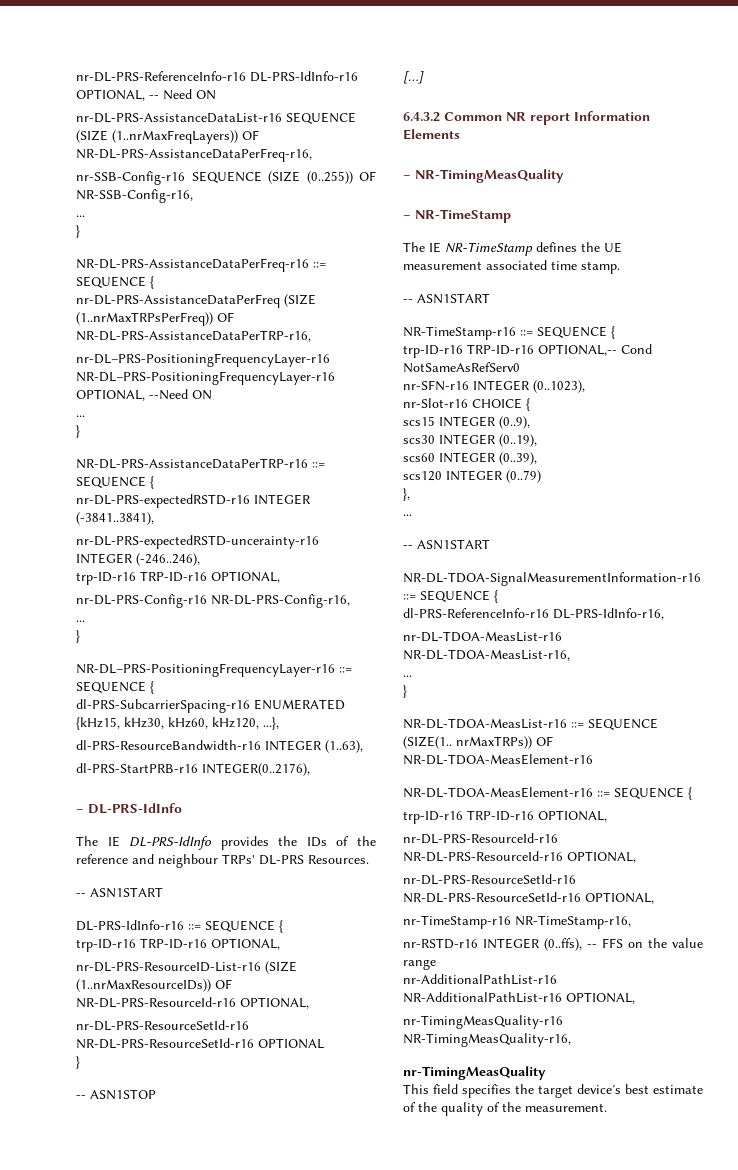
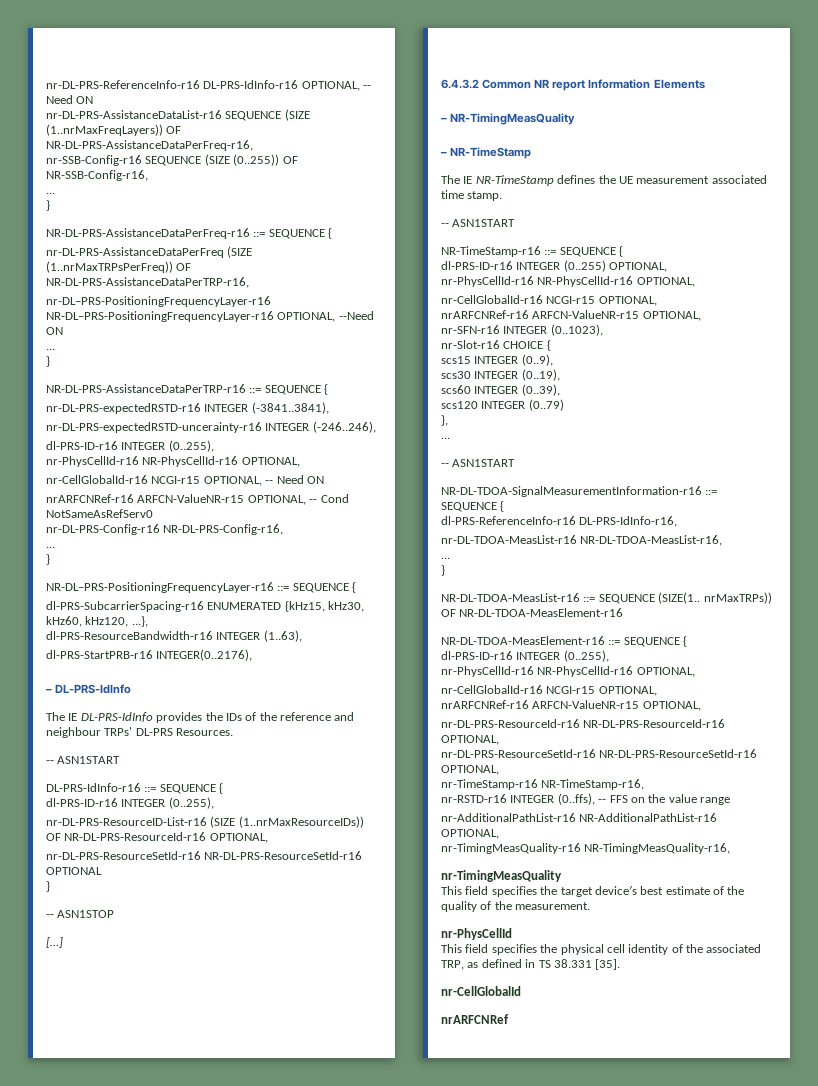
[76,571,280,585] trp-ID-r16 TRP-ID-r16 OPTIONAL, -> [46,440,214,452] [46,456,300,467] [46,475,324,486] [46,494,349,505] [46,509,153,518] dl-PRS-ID-r16 INTEGER (0..255), // nr-PhysCellId-r16 NR-PhysCellId-r16 OPTIONAL, // nr-CellGlobalId-r16 NCGI-r15 OPTIONAL, -- Need ON // nrARFCNRef-r16 ARFCN-ValueNR-r15 OPTIONAL, -- Cond NotSameAsRefServ0
[76,938,280,952] trp-ID-r16 TRP-ID-r16 OPTIONAL, -> [46,797,214,809] dl-PRS-ID-r16 INTEGER (0..255),
[403,344,652,358] [403,362,520,373] trp-ID-r16 TRP-ID-r16 OPTIONAL,-- Cond NotSameAsRefServ0 -> [441,260,668,272] [441,276,695,287] [441,295,657,306] [441,310,701,321] dl-PRS-ID-r16 INTEGER (0..255) OPTIONAL, // nr-PhysCellId-r16 NR-PhysCellId-r16 OPTIONAL, // nr-CellGlobalId-r16 NCGI-r15 OPTIONAL, // nrARFCNRef-r16 ARFCN-ValueNR-r15 OPTIONAL,
[403,810,534,824] trp-ID-r16 TRP-ID-r16 -> [441,650,609,662] [441,666,695,677] [441,685,657,696] [441,700,640,709] dl-PRS-ID-r16 INTEGER (0..255), // nr-PhysCellId-r16 NR-PhysCellId-r16 OPTIONAL, // nr-CellGlobalId-r16 NCGI-r15 OPTIONAL, // nrARFCNRef-r16 ARFCN-ValueNR-r15
(607, 1107) none -> [441,928,512,940] [441,944,762,955] [441,959,621,970] [441,986,521,996] [441,1014,509,1024] // nr-PhysCellId // This field specifies the physical cell identity of the associated TRP, as defined in TS 38.331 [35]. // nr-CellGlobalId // nrARFCNRef

